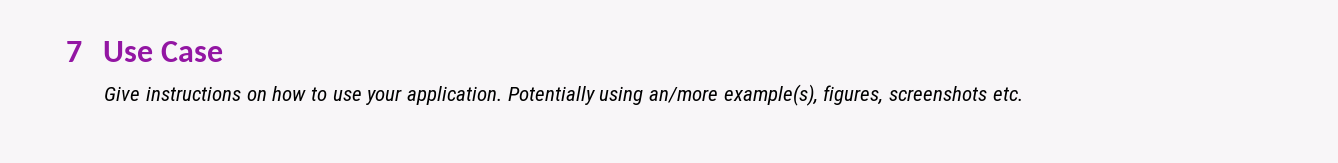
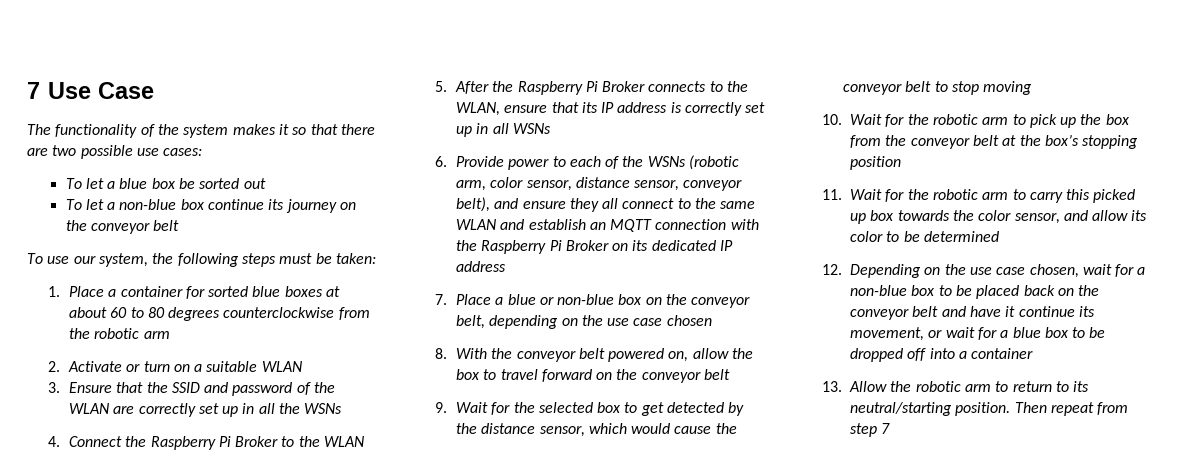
[104,84,1023,106] Give instructions on how to use your application. Potentially using an/more example(s), figures, screenshots etc. -> [27,124,375,138] [27,145,203,159] [65,178,266,189] [65,199,357,213] [65,220,180,234] [27,253,376,267] [47,286,341,299] [68,307,370,321] [68,328,170,339] [47,361,302,372] [47,382,336,396] [68,403,343,417] [47,436,365,450] [434,81,749,95] [455,102,766,116] [455,123,551,137] [434,155,740,170] [455,177,743,191] [455,197,756,212] [455,219,759,232] [455,240,734,254] [455,261,506,272] [434,294,751,308] [455,315,712,329] [434,348,754,362] [455,369,731,383] [434,402,745,416] [455,423,737,437] [842,81,1033,95] [821,114,1130,128] [849,134,1139,149] [849,156,901,170] [821,189,1136,203] [849,210,1148,224] [849,231,999,242] [821,264,1146,278] [849,285,1100,299] [849,306,1095,320] [849,327,1106,341] [849,348,1034,362] [821,381,1090,392] [849,402,1129,416] [849,423,891,437] The functionality of the system makes it so that there are two possible use cases: // To let a blue box be sorted out // To let a non-blue box continue its journey on the conveyor belt // To use our system, the following steps must be taken: // 1. Place a container for sorted blue boxes at about 60 to 80 degrees counterclockwise from the robotic arm // 2. Activate or turn on a suitable WLAN // 3. Ensure that the SSID and password of the WLAN are correctly set up in all the WSNs // 4. Connect the Raspberry Pi Broker to the WLAN // 5. After the Raspberry Pi Broker connects to the WLAN, ensure that its IP address is correctly set up in all WSNs // 6. Provide power to each of the WSNs (robotic arm, color sensor, distance sensor, conveyor belt), and ensure they all connect to the same WLAN and establish an MQTT connection with the Raspberry Pi Broker on its dedicated IP address // 7. Place a blue or non-blue box on the conveyor belt, depending on the use case chosen // 8. With the conveyor belt powered on, allow the box to travel forward on the conveyor belt // 9. Wait for the selected box to get detected by the distance sensor, which would cause the conveyor belt to stop moving // 10. Wait for the robotic arm to pick up the box from the conveyor belt at the box’s stopping position // 11. Wait for the robotic arm to carry this picked up box towards the color sensor, and allow its color to be determined // 12. Depending on the use case chosen, wait for a non-blue box to be placed back on the conveyor belt and have it continue its movement, or wait for a blue box to be dropped off into a container // 13. Allow the robotic arm to return to its neutral/starting position. Then repeat from step 7

